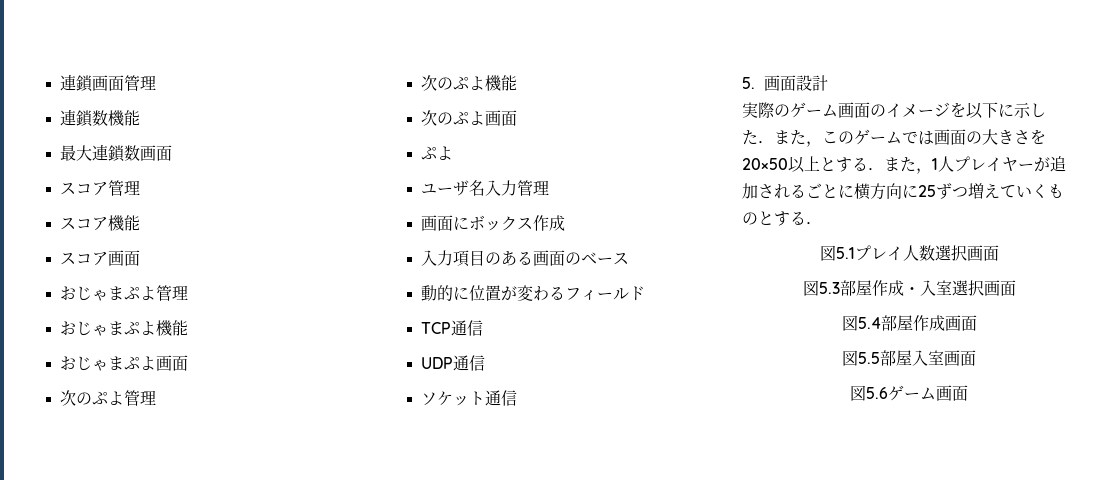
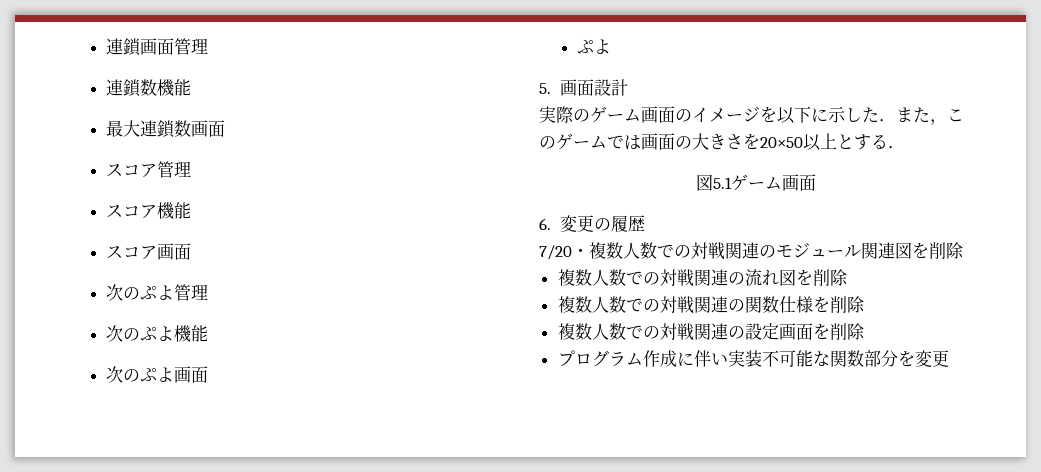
[59,285,188,301] [59,320,188,336] [59,355,188,371] // おじゃまぷよ管理 // おじゃまぷよ機能 // おじゃまぷよ画面 -> (191, 251) none
[420,180,549,196] [420,215,565,231] [420,250,629,267] [420,285,645,301] [420,320,483,336] [420,355,485,371] [420,390,517,406] // ユーザ名入力管理 // 画面にボックス作成 // 入力項目のある画面のベース // 動的に位置が変わるフィールド // TCP通信 // UDP通信 // ソケット通信 -> (611, 46) none
[884,156,1066,174] [742,183,1064,200] [742,211,822,226] [819,245,999,261] [802,280,1016,296] [841,315,977,331] [842,350,976,366] [850,385,968,401] また，1人プレイヤーが追加されるごとに横方向に25ずつ増えていくものとする． // 図5.1プレイ人数選択画面 // 図5.3部屋作成・入室選択画面 // 図5.4部屋作成画面 // 図5.5部屋入室画面 // 図5.6ゲーム画面 -> [696,174,816,191] [539,215,645,232] [539,242,964,260] [557,269,848,287] [557,296,865,314] [557,323,865,341] [557,350,949,367] // 図5.1ゲーム画面 // 6.変更の履歴 // 7/20・複数人数での対戦関連のモジュール関連図を削除 // 複数人数での対戦関連の流れ図を削除 // 複数人数での対戦関連の関数仕様を削除 // 複数人数での対戦関連の設定画面を削除 // プログラム作成に伴い実装不可能な関数部分を変更

